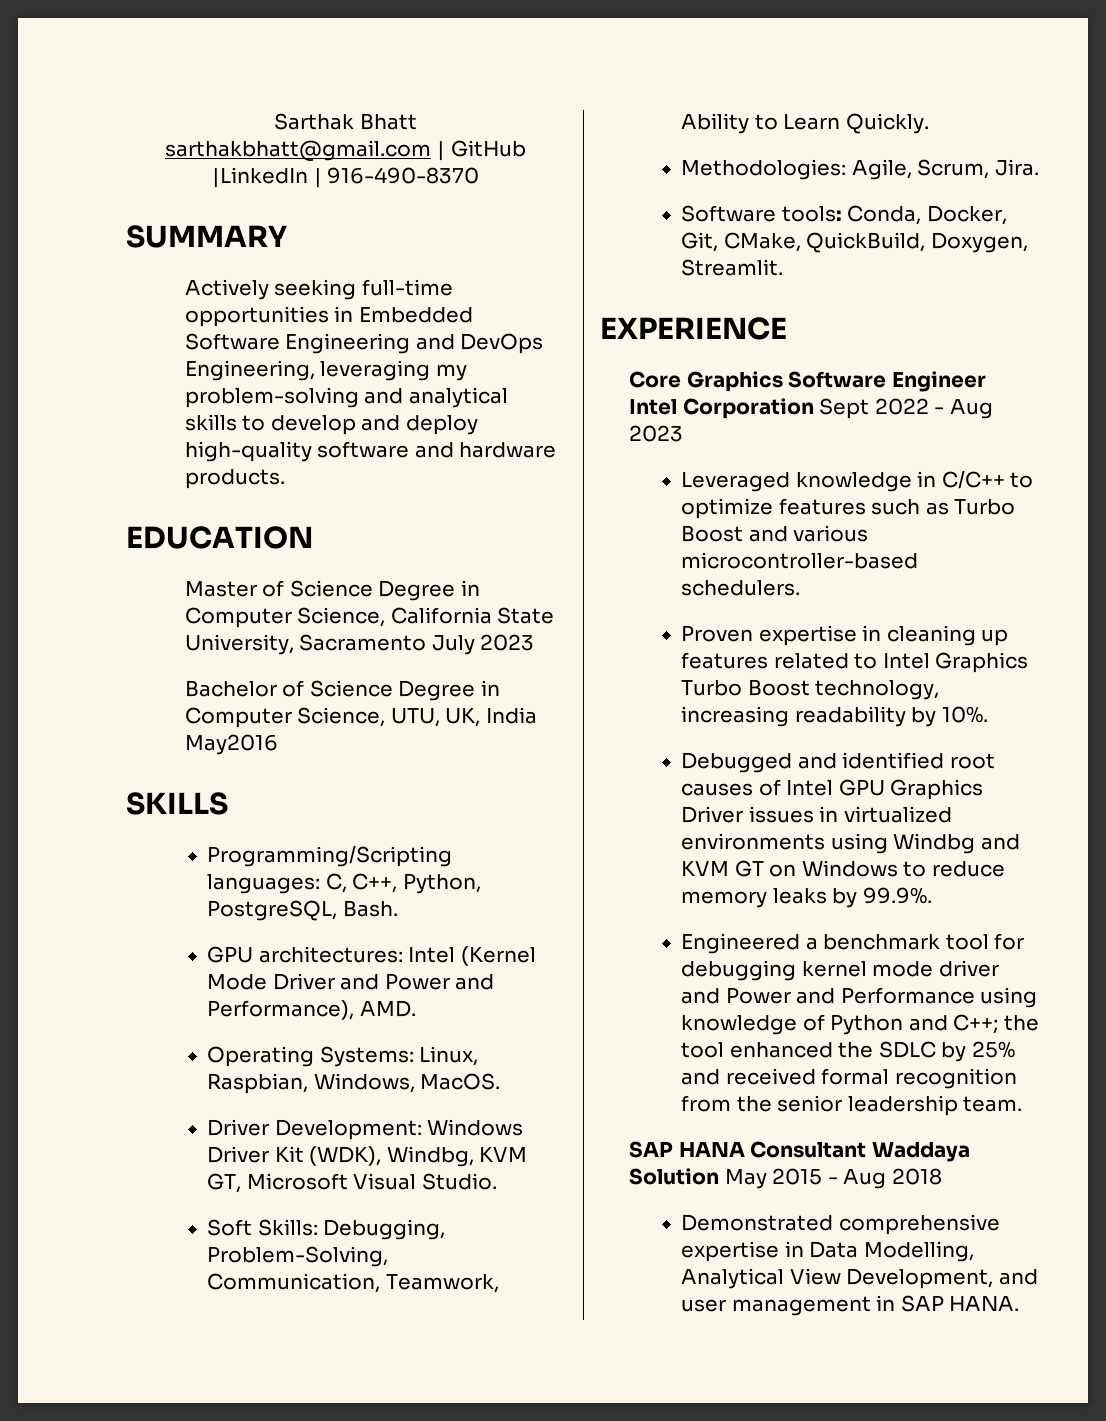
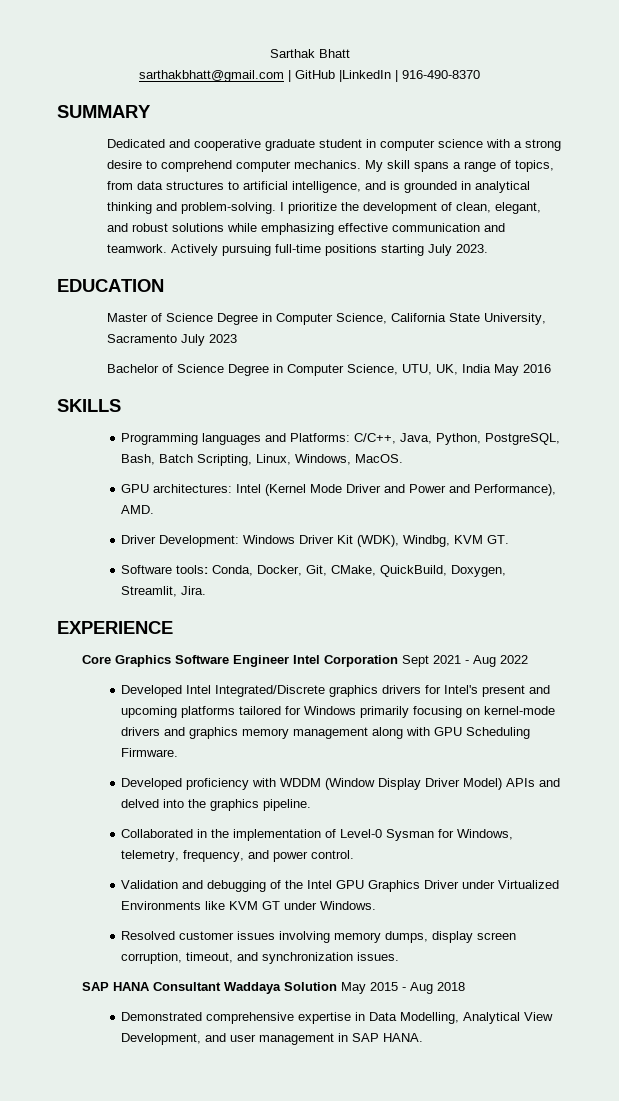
[184,279,453,300] [184,306,473,327] [184,333,544,354] [184,360,467,381] [184,387,508,408] [184,414,478,435] [184,441,557,462] [184,469,285,489] Actively seeking full-time opportunities in Embedded Software Engineering and DevOps Engineering, leveraging my problem-solving and analytical skills to develop and deploy high-quality software and hardware products. -> [107,139,562,151] [107,160,555,172] [107,181,531,193] [107,202,542,214] [107,223,506,235] [107,244,489,256] Dedicated and cooperative graduate student in computer science with a strong desire to comprehend computer mechanics. My skill spans a range of topics, from data structures to artificial intelligence, and is grounded in analytical thinking and problem-solving. I prioritize the development of clean, elegant, and robust solutions while emphasizing effective communication and teamwork. Actively pursuing full-time positions starting July 2023.
[184,734,278,755] May2016 -> [494,364,552,376] May 2016
[207,846,453,867] [207,873,481,894] [207,900,398,921] Programming/Scripting languages: C, C++, Python, PostgreSQL, Bash. -> [121,433,561,445] [121,454,404,466] Programming languages and Platforms: C/C++, Java, Python, PostgreSQL, Bash, Batch Scripting, Linux, Windows, MacOS.
[207,1046,479,1067] [207,1073,501,1094] // Operating Systems: Linux, Raspbian, Windows, MacOS. -> (155, 509) none
[207,1173,497,1193] [207,1219,446,1240] [207,1246,389,1267] [207,1273,499,1293] [681,113,929,134] [681,159,1039,180] GT, Microsoft Visual Studio. // Soft Skills: Debugging, Problem-Solving, Communication, Teamwork, Ability to Learn Quickly. // Methodologies: Agile, Scrum, Jira. -> [487,535,510,544] GT.
[681,259,784,276] Streamlit. -> [121,586,207,597] Streamlit, Jira.
[874,398,993,419] [629,425,684,442] [681,471,1034,492] [681,498,1016,519] [681,525,869,542] [681,552,919,569] [681,580,801,596] [681,625,1009,646] [681,652,1029,673] [681,679,940,700] [681,706,988,727] [681,752,995,773] [681,779,984,800] [681,806,952,823] [681,833,1020,854] [681,860,1005,877] [681,887,932,908] [681,933,1025,954] [681,960,999,981] [681,987,1038,1008] [681,1014,1039,1035] [681,1041,1015,1062] [681,1068,1017,1089] [681,1095,1023,1116] 2022 - Aug 2023 // Leveraged knowledge in C/C++ to optimize features such as Turbo Boost and various microcontroller-based schedulers. // Proven expertise in cleaning up features related to Intel Graphics Turbo Boost technology, increasing readability by 10%. // Debugged and identified root causes of Intel GPU Graphics Driver issues in virtualized environments using Windbg and KVM GT on Windows to reduce memory leaks by 99.9%. // Engineered a benchmark tool for debugging kernel mode driver and Power and Performance using knowledge of Python and C++; the tool enhanced the SDLC by 25% and received formal recognition from the senior leadership team. -> [433,655,529,667] [121,685,551,697] [121,706,556,718] [121,727,531,739] [121,748,179,757] [121,778,561,790] [121,799,312,811] [121,829,514,841] [121,850,355,862] [121,880,560,892] [121,901,377,910] [121,931,517,943] [121,952,400,964] 2021 - Aug 2022 // Developed Intel Integrated/Discrete graphics drivers for Intel's present and upcoming platforms tailored for Windows primarily focusing on kernel-mode drivers and graphics memory management along with GPU Scheduling Firmware. // Developed proficiency with WDDM (Window Display Driver Model) APIs and delved into the graphics pipeline. // Collaborated in the implementation of Level-0 Sysman for Windows, telemetry, frequency, and power control. // Validation and debugging of the Intel GPU Graphics Driver under Virtualized Environments like KVM GT under Windows. // Resolved customer issues involving memory dumps, display screen corruption, timeout, and synchronization issues.

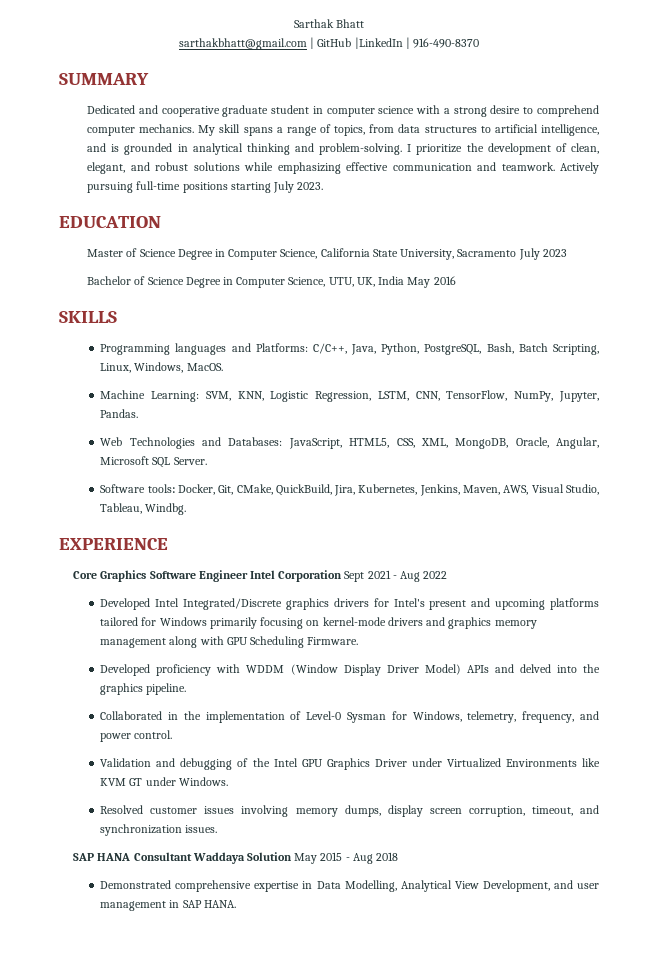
[121,484,557,496] [121,505,155,514] [121,535,510,547] GPU architectures: Intel (Kernel Mode Driver and Power and Performance), AMD. // Driver Development: Windows Driver Kit (WDK), Windbg, KVM GT. -> [100,390,599,402] [100,409,139,418] [100,437,599,449] [100,456,207,468] Machine Learning: SVM, KNN, Logistic Regression, LSTM, CNN, TensorFlow, NumPy, Jupyter, Pandas. // Web Technologies and Databases: JavaScript, HTML5, CSS, XML, MongoDB, Oracle, Angular, Microsoft SQL Server.
[212,565,254,576] Conda, -> (175, 488) none
[451,565,507,577] [121,586,207,597] Doxygen, Streamlit, Jira. -> [334,484,600,496] [100,503,187,515] Jira, Kubernetes, Jenkins, Maven, AWS, Visual Studio, Tableau, Windbg.

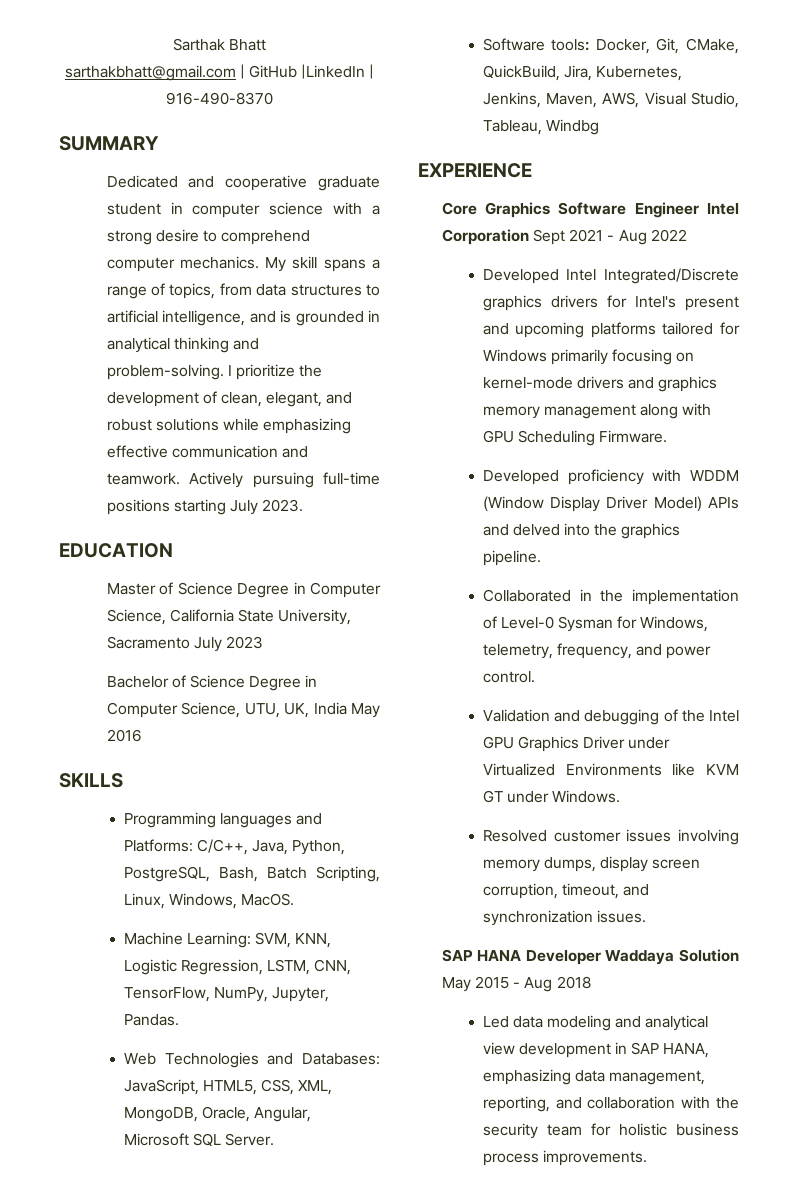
[145,503,187,515] Windbg. -> [545,119,599,135] Windbg
[133,852,192,861] Consultant -> [525,950,601,965] Developer
[100,880,599,892] [100,900,236,911] Demonstrated comprehensive expertise in Data Modelling, Analytical View Development, and user management in SAP HANA. -> [482,1015,709,1031] [482,1042,710,1058] [482,1069,706,1085] [482,1096,739,1112] [482,1123,739,1139] [482,1150,647,1166] Led data modeling and analytical view development in SAP HANA, emphasizing data management, reporting, and collaboration with the security team for holistic business process improvements.

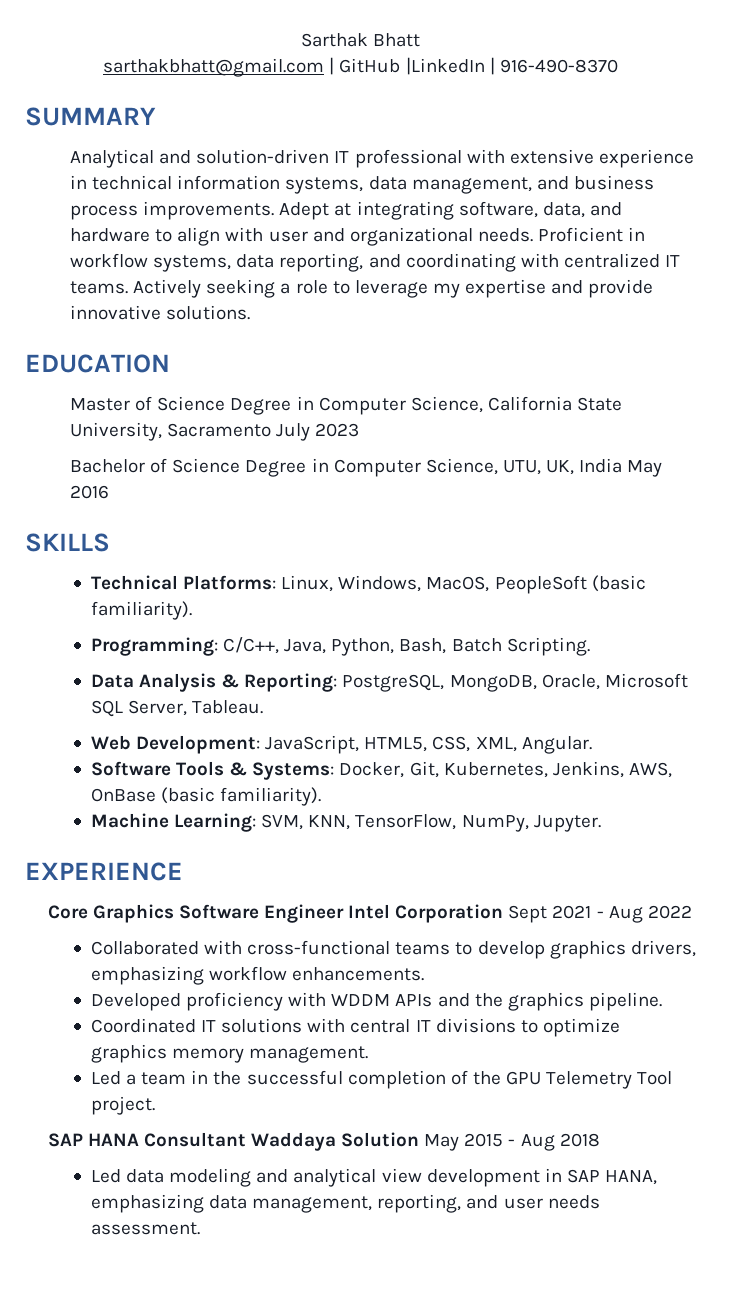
[106,175,380,191] [106,202,380,218] [106,229,311,245] [106,256,380,272] [106,283,380,299] [106,310,380,326] [106,337,260,353] [106,364,323,380] [106,391,353,407] [106,418,352,434] [106,445,309,458] [106,472,380,488] [106,499,304,515] Dedicated and cooperative graduate student in computer science with a strong desire to comprehend computer mechanics. My skill spans a range of topics, from data structures to artificial intelligence, and is grounded in analytical thinking and problem-solving. I prioritize the development of clean, elegant, and robust solutions while emphasizing effective communication and teamwork. Actively pursuing full-time positions starting July 2023. -> [70,149,694,168] [70,175,654,194] [70,201,622,220] [70,227,646,246] [70,253,681,272] [70,279,654,298] [70,305,251,320] Analytical and solution-driven IT professional with extensive experience in technical information systems, data management, and business process improvements. Adept at integrating software, data, and hardware to align with user and organizational needs. Proficient in workflow systems, data reporting, and coordinating with centralized IT teams. Actively seeking a role to leverage my expertise and provide innovative solutions.
[123,812,323,828] [123,839,193,852] Programming languages and Platforms: -> [90,575,646,594] [90,601,192,620] [90,637,218,656] Technical Platforms: Linux, Windows, MacOS, PeopleSoft (basic familiarity). // Programming:
[123,866,210,882] PostgreSQL, -> (395, 647) none
[315,866,380,882] [123,893,295,909] [123,932,332,948] [123,959,352,975] [123,987,330,1002] [123,1014,179,1026] [123,1052,380,1068] [123,1079,333,1095] [123,1106,312,1122] [123,1133,275,1147] [482,38,739,54] [482,65,683,81] [482,92,739,108] [482,119,599,135] Scripting, Linux, Windows, MacOS. // Machine Learning: SVM, KNN, Logistic Regression, LSTM, CNN, TensorFlow, NumPy, Jupyter, Pandas. // Web Technologies and Databases: JavaScript, HTML5, CSS, XML, MongoDB, Oracle, Angular, Microsoft SQL Server. // Software tools: Docker, Git, CMake, QuickBuild, Jira, Kubernetes, Jenkins, Maven, AWS, Visual Studio, Tableau, Windbg -> [506,637,590,656] [90,673,688,692] [90,700,264,717] [90,735,592,754] [90,761,672,780] [90,787,322,806] [90,813,601,832] Scripting. // Data Analysis & Reporting: PostgreSQL, MongoDB, Oracle, Microsoft SQL Server, Tableau. // Web Development: JavaScript, HTML5, CSS, XML, Angular. // Software Tools & Systems: Docker, Git, Kubernetes, Jenkins, AWS, OnBase (basic familiarity). // Machine Learning: SVM, KNN, TensorFlow, NumPy, Jupyter.
[482,268,739,284] [482,295,739,311] [482,322,740,338] [482,349,695,365] [482,376,718,392] [482,403,712,419] [482,430,668,446] [482,469,739,485] [482,496,739,512] [482,523,681,539] [482,550,541,566] [482,589,739,605] [482,616,709,632] [482,643,712,659] [482,671,535,683] [482,709,739,725] [482,736,671,752] [482,763,739,776] [482,790,621,803] [482,829,739,845] [482,856,701,872] [482,883,650,899] [482,910,646,926] Developed Intel Integrated/Discrete graphics drivers for Intel's present and upcoming platforms tailored for Windows primarily focusing on kernel-mode drivers and graphics memory management along with GPU Scheduling Firmware. // Developed proficiency with WDDM (Window Display Driver Model) APIs and delved into the graphics pipeline. // Collaborated in the implementation of Level-0 Sysman for Windows, telemetry, frequency, and power control. // Validation and debugging of the Intel GPU Graphics Driver under Virtualized Environments like KVM GT under Windows. // Resolved customer issues involving memory dumps, display screen corruption, timeout, and synchronization issues. -> [90,940,696,959] [90,966,425,985] [90,992,662,1011] [90,1018,620,1037] [90,1044,369,1063] [90,1070,673,1089] [90,1096,155,1115] Collaborated with cross-functional teams to develop graphics drivers, emphasizing workflow enhancements. // Developed proficiency with WDDM APIs and the graphics pipeline. // Coordinated IT solutions with central IT divisions to optimize graphics memory management. // Led a team in the successful completion of the GPU Telemetry Tool project.
[525,950,601,965] Developer -> [143,1132,246,1147] Consultant
[587,1096,739,1109] [482,1123,739,1139] [482,1150,647,1166] collaboration with the security team for holistic business process improvements. -> [503,1195,600,1209] [90,1222,200,1235] user needs assessment.

